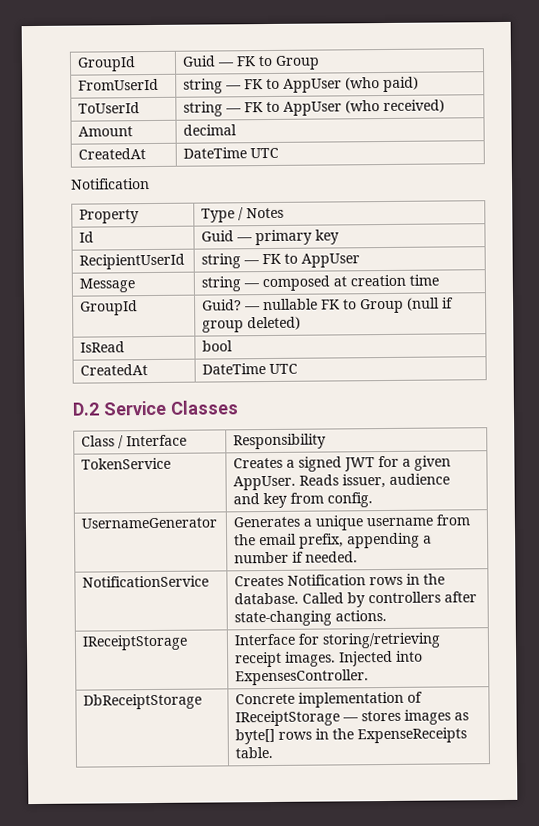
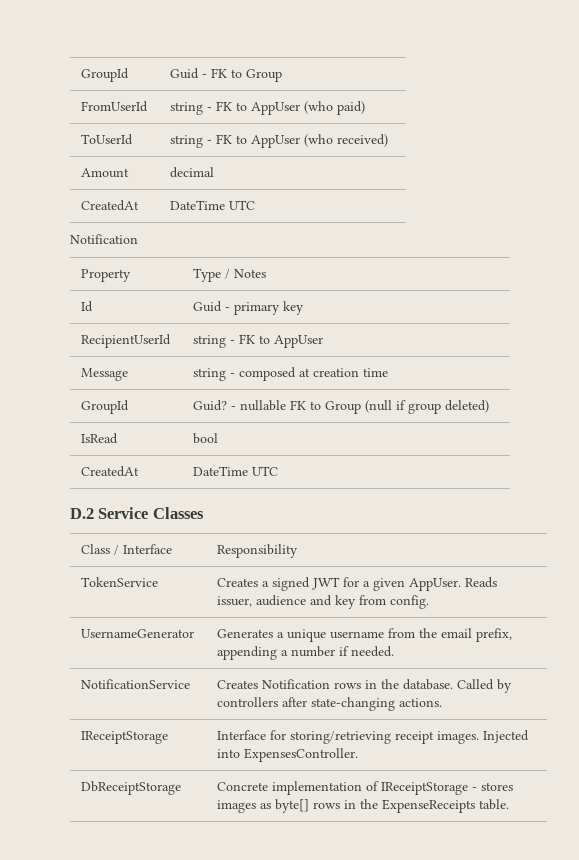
[218,62,236,67] — -> [202,74,208,78] -
[225,85,243,90] — -> [207,107,213,111] -
[225,108,243,113] — -> [207,140,213,144] -
[236,237,254,242] — -> [225,307,231,311] -
[243,260,261,265] — -> [230,340,236,344] -
[243,283,261,288] — -> [230,373,236,377] -
[244,306,262,311] — -> [231,406,237,410] -
[342,717,360,722] — -> [472,787,478,791] -

